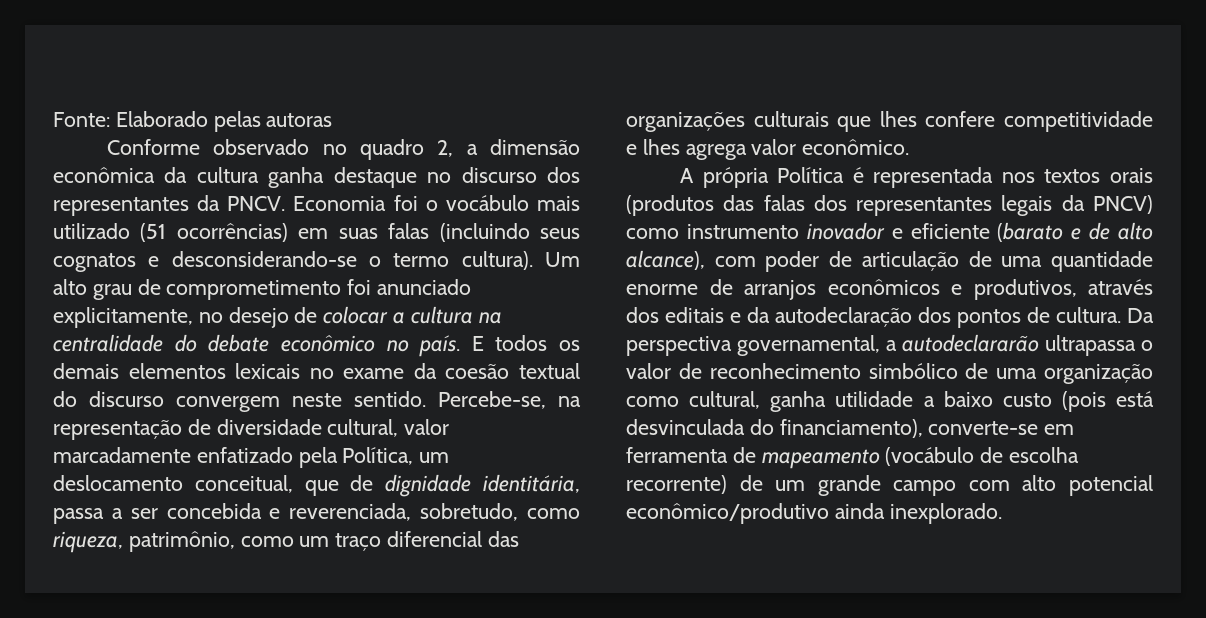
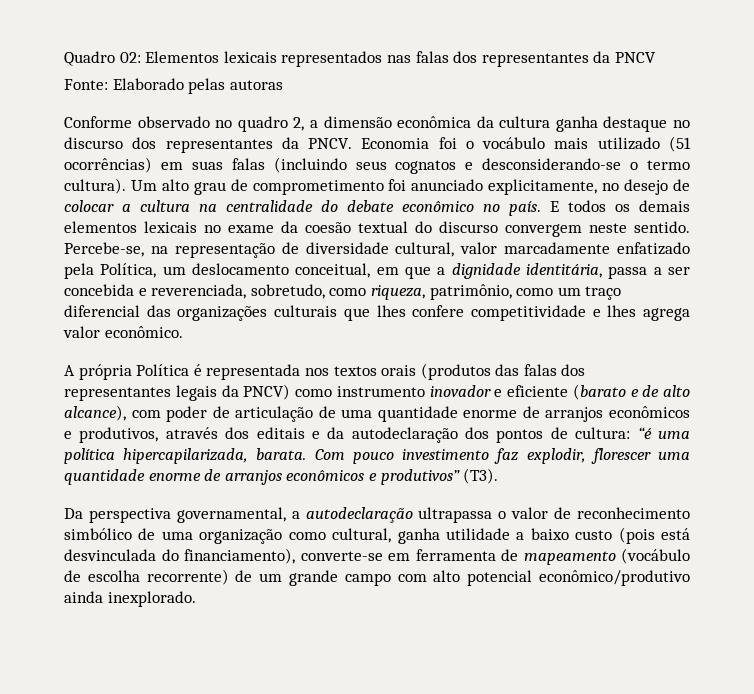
(53, 119) none -> [64,51,656,67] Quadro 02: Elementos lexicais representados nas falas dos representantes da PNCV //
[304,475,374,496] que de -> [376,266,446,279] em que a
[1056,307,1121,323] cultura. -> [575,427,690,439] [64,448,690,464] [64,468,499,485] cultura: “é uma política hipercapilarizada, barata. Com pouco investimento faz explodir, florescer uma quantidade enorme de arranjos econômicos e produtivos” (T3). //
[902,334,1039,352] autodeclararão -> [305,507,413,523] autodeclaração

